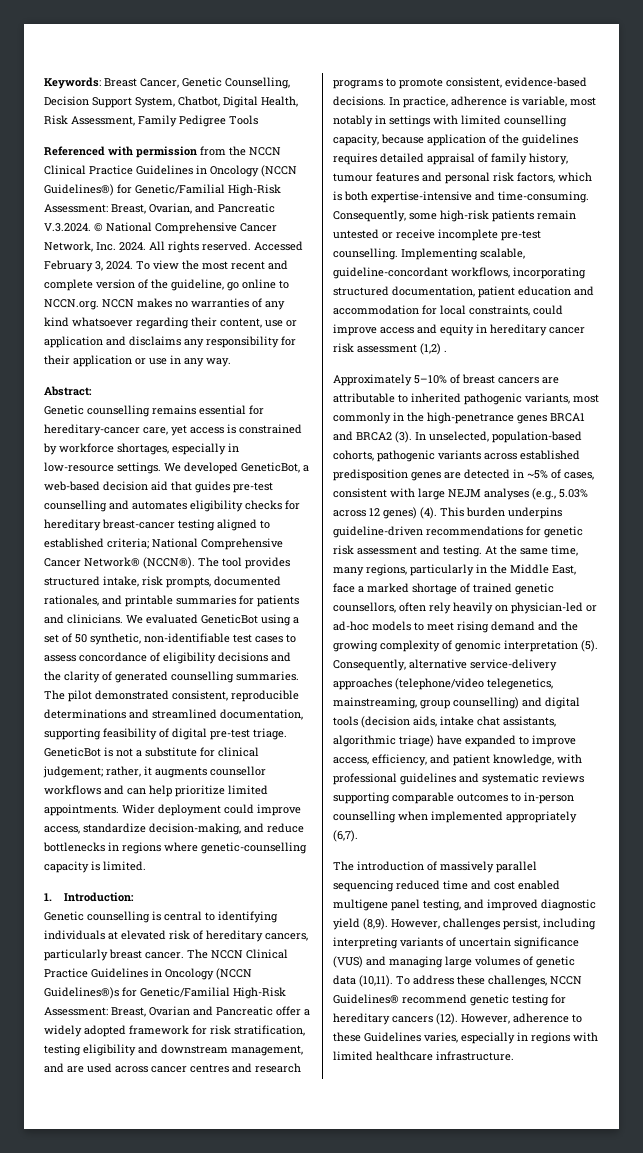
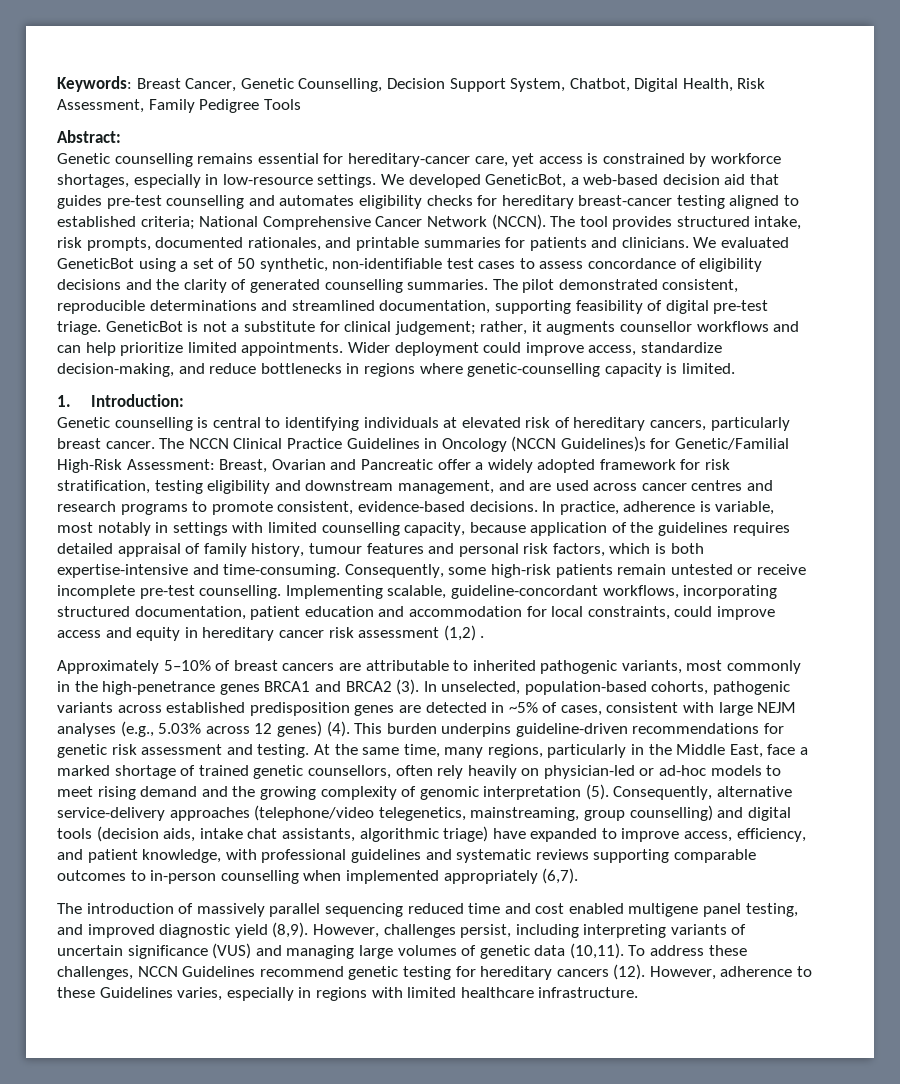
[44,146,281,158] [44,165,297,177] [44,184,281,196] [44,203,275,214] [44,222,277,234] [44,241,303,253] [44,260,288,272] [44,279,289,291] [44,298,285,310] [44,317,297,329] [44,336,296,348] [44,355,231,367] // Referenced with permission from the NCCN Clinical Practice Guidelines in Oncology (NCCN Guidelines®) for Genetic/Familial High-Risk Assessment: Breast, Ovarian, and Pancreatic V.3.2024. © National Comprehensive Cancer Network, Inc. 2024. All rights reserved. Accessed February 3, 2024. To view the most recent and complete version of the guideline, go online to NCCN.org. NCCN makes no warranties of any kind whatsoever regarding their content, use or application and disclaims any responsibility for their application or use in any way. -> (301, 104) none
[84,557,195,569] Network® (NCCN®). -> [426,214,546,230] Network (NCCN).
[44,987,119,999] Guidelines®)s -> [560,436,646,452] Guidelines)s
[333,994,399,1004] Guidelines® -> [182,966,256,977] Guidelines

